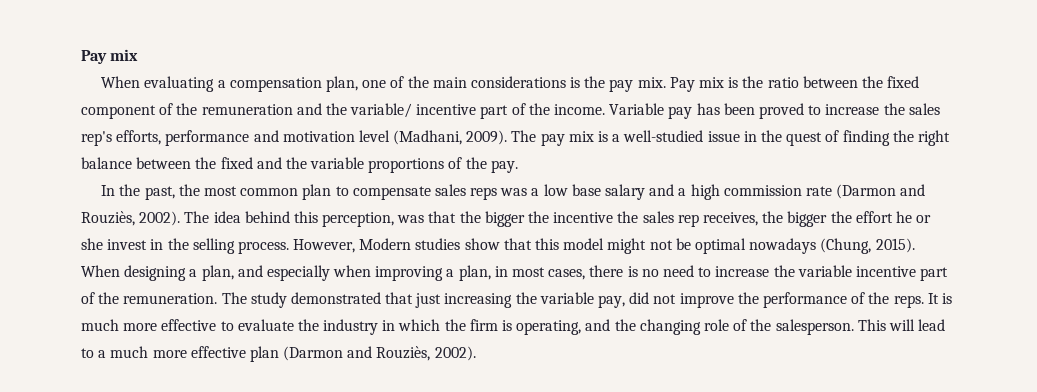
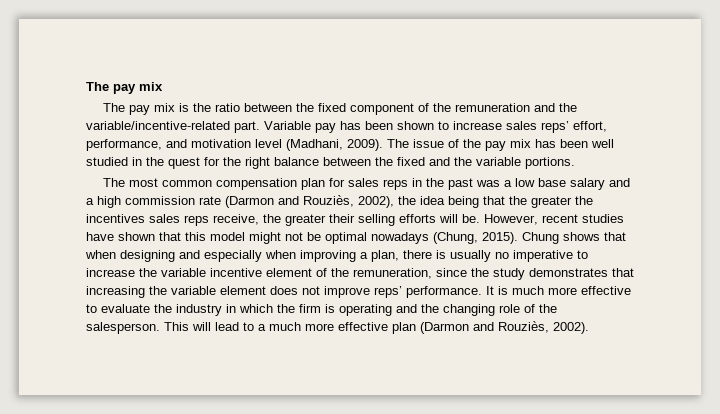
[81,50,107,64] Pay -> [86,82,136,94] The pay
[101,76,695,92] When evaluating a compensation plan, one of the main considerations is the pay mix. Pay -> [103,103,151,115] The pay
[350,103,606,119] variable/ incentive part of the income. -> [86,121,260,133] variable/incentive-related part.
[758,103,940,119] [81,130,250,146] proved to increase the sales rep's efforts, performance -> [397,121,607,133] [86,139,162,151] shown to increase sales reps’ effort, performance,
[540,130,740,146] pay mix is a well-studied issue -> [413,139,614,151] [86,157,128,166] issue of the pay mix has been well studied
[825,130,890,146] of finding -> [204,157,220,166] for
[368,157,518,173] [101,184,498,200] proportions of the pay. // In the past, the most common plan to compensate sales reps -> [525,157,575,169] [103,178,474,190] portions. // The most common compensation plan for sales reps in the past
[139,211,932,227] [81,238,500,254] 2002). The idea behind this perception, was that the bigger the incentive the sales rep receives, the bigger the effort he or she invest in the selling process. However, Modern studies show -> [358,196,593,208] [86,214,624,226] [86,232,155,241] 2002), the idea being that the greater the incentives sales reps receive, the greater their selling efforts will be. However, recent studies have shown
[81,265,234,281] When designing a plan, -> [522,232,626,244] [85,250,175,262] Chung shows that when designing
[494,265,694,280] in most cases, there is no need -> [403,250,573,262] there is usually no imperative
[920,267,949,281] [81,292,924,308] part of the remuneration. The study demonstrated that just increasing the variable pay, did not improve the performance of the reps. -> [266,268,634,280] [86,286,482,298] element of the remuneration, since the study demonstrates that increasing the variable element does not improve reps’ performance.
[516,320,582,335] operating, -> [339,304,392,316] operating

